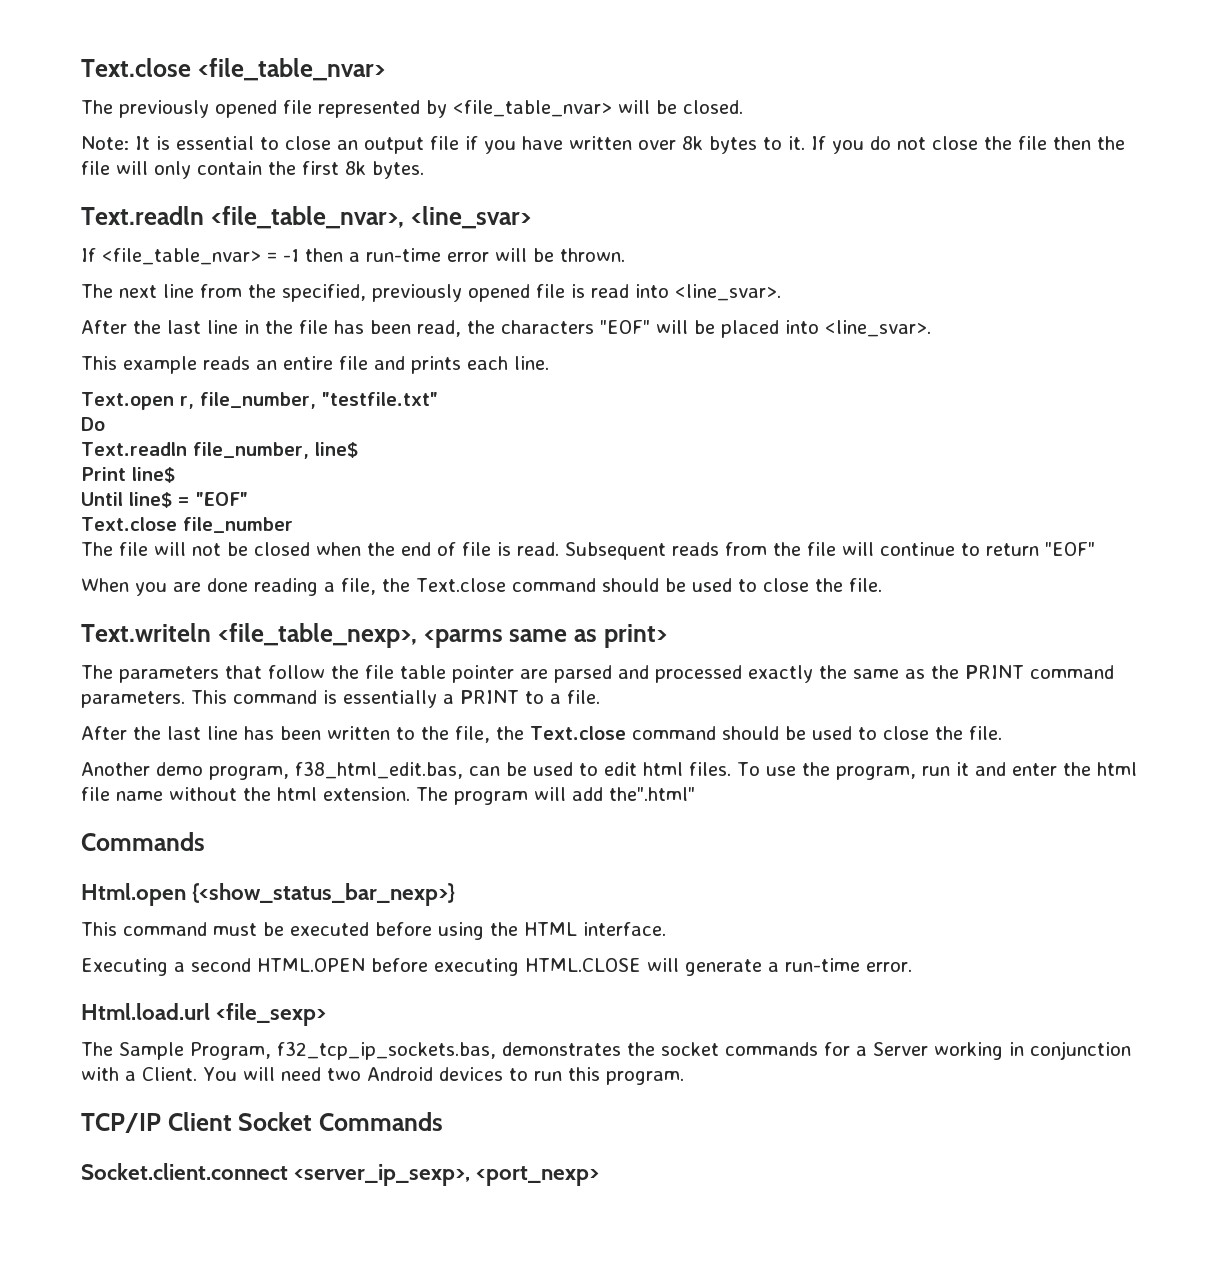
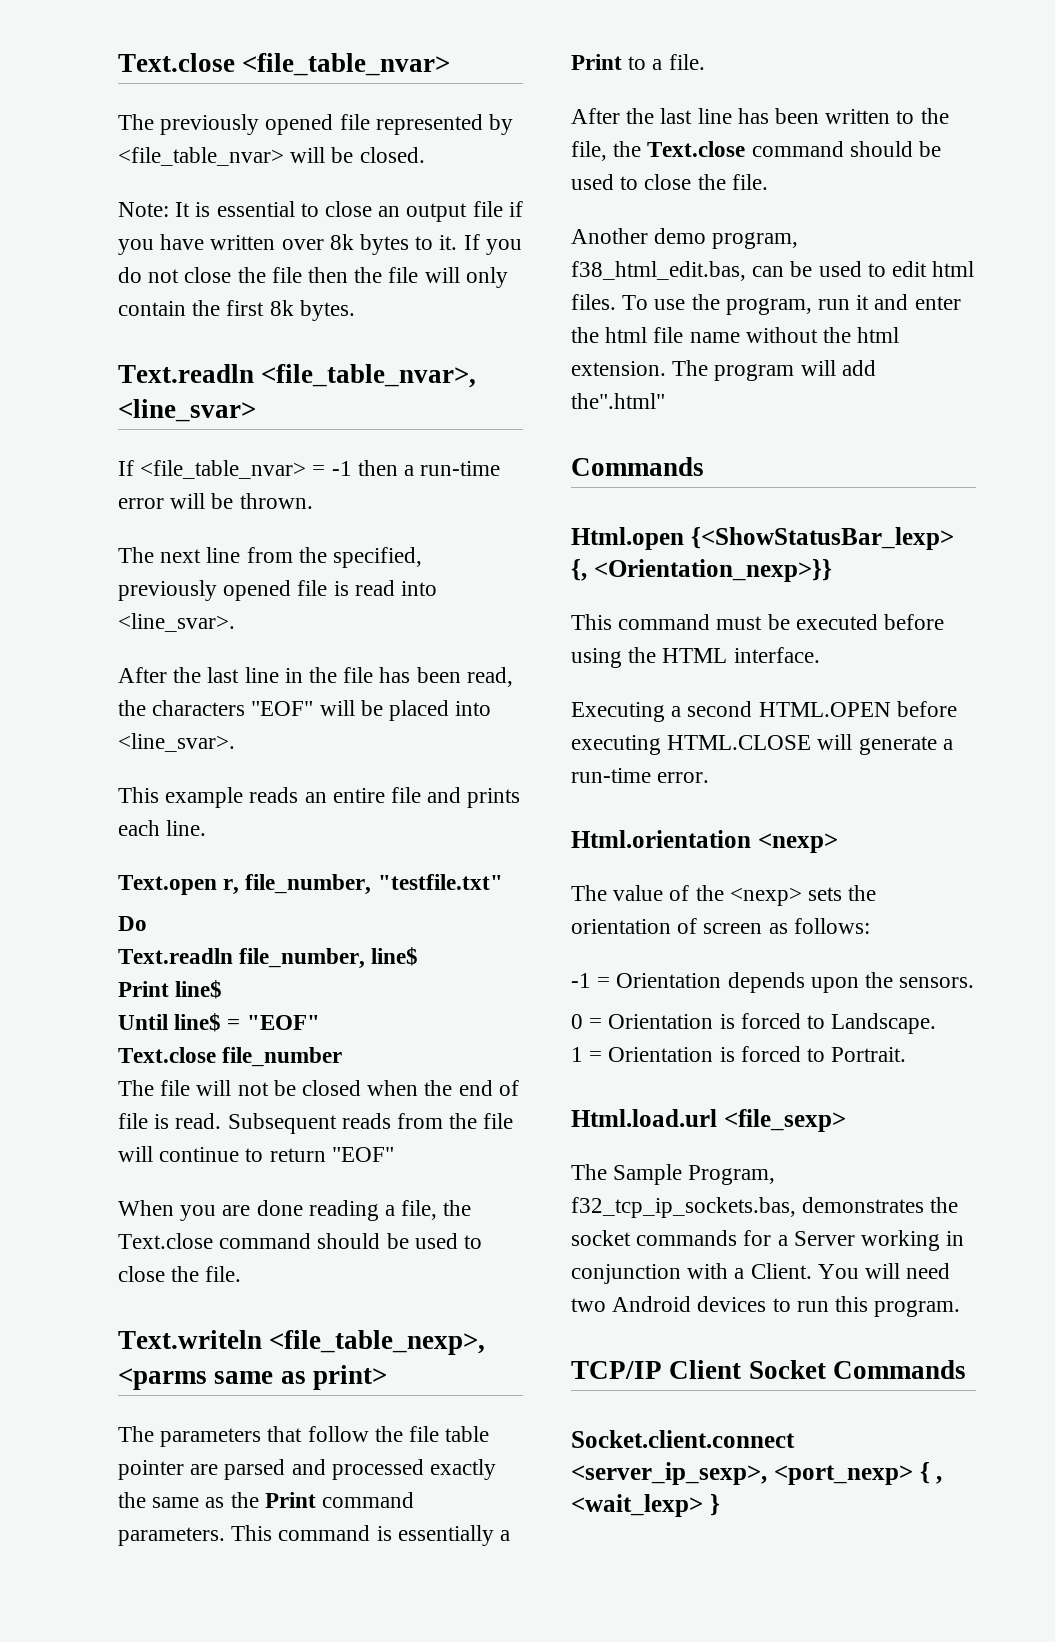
[965,665,1024,679] PRINT -> [264,1492,316,1508] Print
[460,690,519,704] PRINT -> [571,54,622,70] Print
[192,883,456,906] {<show_status_bar_nexp>} -> [690,527,954,550] [571,559,832,582] {<ShowStatusBar_lexp> {, <Orientation_nexp>}}
(912, 967) none -> [571,830,838,853] [571,885,877,906] [571,918,870,934] [571,972,975,993] [571,1013,937,1034] [571,1046,907,1062] // Html.orientation <nexp> // The value of the <nexp> sets the orientation of screen as follows: // -1 = Orientation depends upon the sensors. // 0 = Orientation is forced to Landscape. // 1 = Orientation is forced to Portrait.
(600, 1176) none -> [919,1462,943,1484] [571,1494,720,1517] { , <wait_lexp> }

